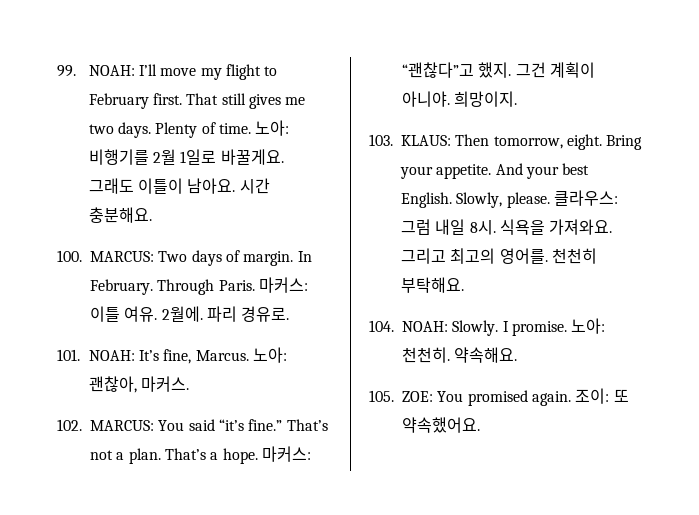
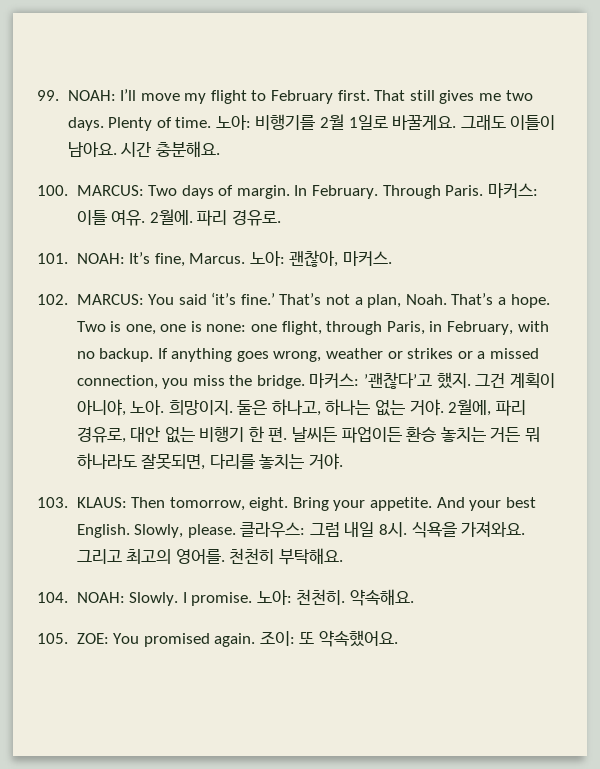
[218,419,283,431] “it’s fine.” -> [211,292,275,305] ‘it’s fine.’
[128,448,161,464] plan. -> [367,294,447,308] plan, Noah.
[261,446,311,462] [402,62,474,78] 마커스: “괜찮다”고 -> [76,321,549,335] [76,348,539,362] [76,372,433,389] Two is one, one is none: one flight, through Paris, in February, with no backup. If anything goes wrong, weather or strikes or a missed connection, you miss the bridge. 마커스: ’괜찮다’고
[402,91,450,107] 아니야. -> [76,399,165,416] 아니야, 노아.
(518, 99) none -> [237,399,526,416] [76,426,540,443] [76,453,343,470] 둘은 하나고, 하나는 없는 거야. 2월에, 파리 경유로, 대안 없는 비행기 한 편. 날씨든 파업이든 환승 놓치는 거든 뭐 하나라도 잘못되면, 다리를 놓치는 거야.

